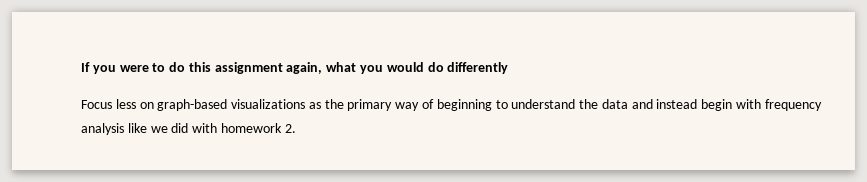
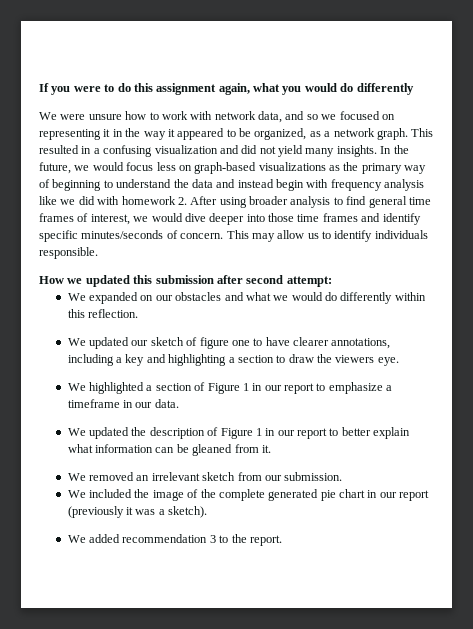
[81,100,112,109] Focus -> [39,111,395,123] [39,128,434,140] [39,145,409,157] [39,162,154,174] We were unsure how to work with network data, and so we focused on representing it in the way it appeared to be organized, as a network graph. This resulted in a confusing visualization and did not yield many insights. In the future, we would focus
(296, 128) none -> [190,196,431,208] [39,213,421,225] [39,230,428,242] [39,247,98,259] [39,275,332,287] [67,292,426,304] [67,309,139,318] [67,337,391,349] [67,354,399,366] [67,382,393,394] [67,399,179,408] [67,427,411,439] [67,444,271,456] [67,472,343,481] [67,489,430,501] [67,506,208,518] [67,534,282,546] After using broader analysis to find general time frames of interest, we would dive deeper into those time frames and identify specific minutes/seconds of concern. This may allow us to identify individuals responsible. // How we updated this submission after second attempt: // We expanded on our obstacles and what we would do differently within this reflection. // We updated our sketch of figure one to have clearer annotations, including a key and highlighting a section to draw the viewers eye. // We highlighted a section of Figure 1 in our report to emphasize a timeframe in our data. // We updated the description of Figure 1 in our report to better explain what information can be gleaned from it. // We removed an irrelevant sketch from our submission. // We included the image of the complete generated pie chart in our report (previously it was a sketch). // We added recommendation 3 to the report.

